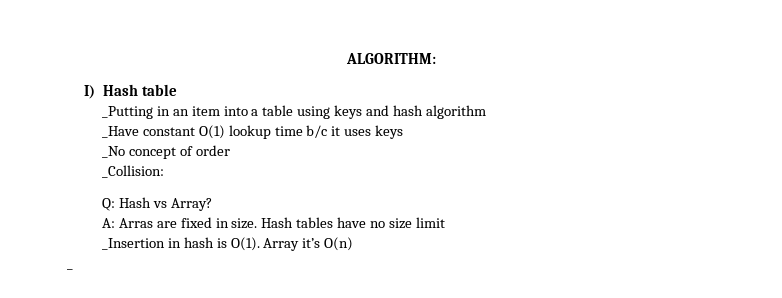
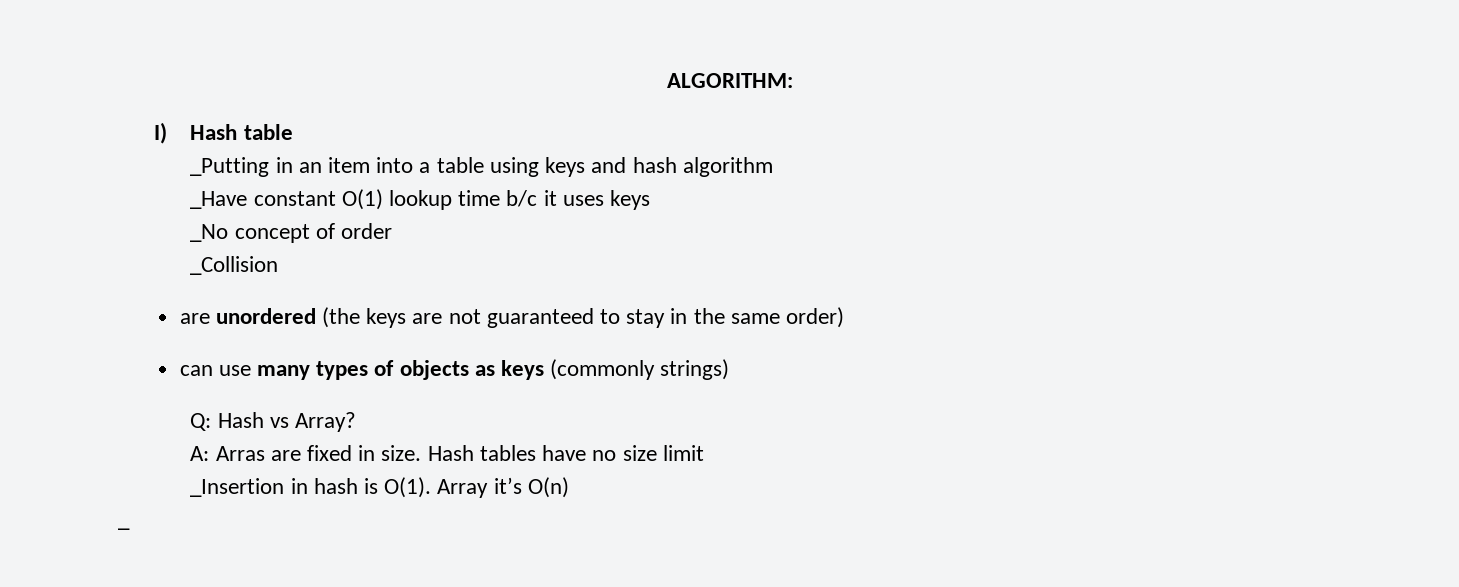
[101,165,164,178] _Collision: -> [190,256,279,275] [179,307,845,328] [179,359,730,380] _Collision // are unordered (the keys are not guaranteed to stay in the same order) // can use many types of objects as keys (commonly strings)

